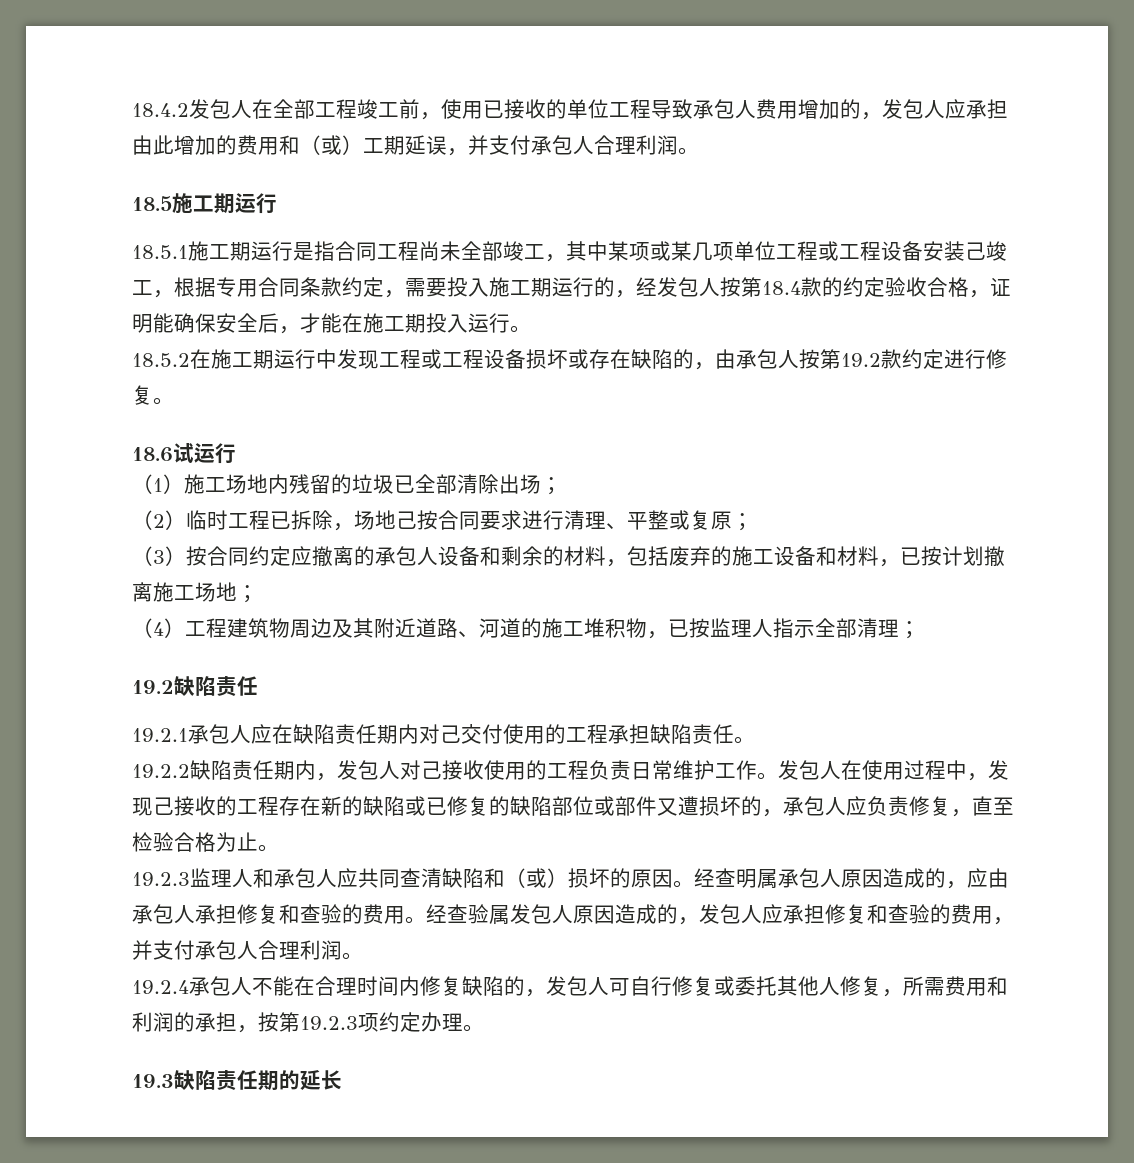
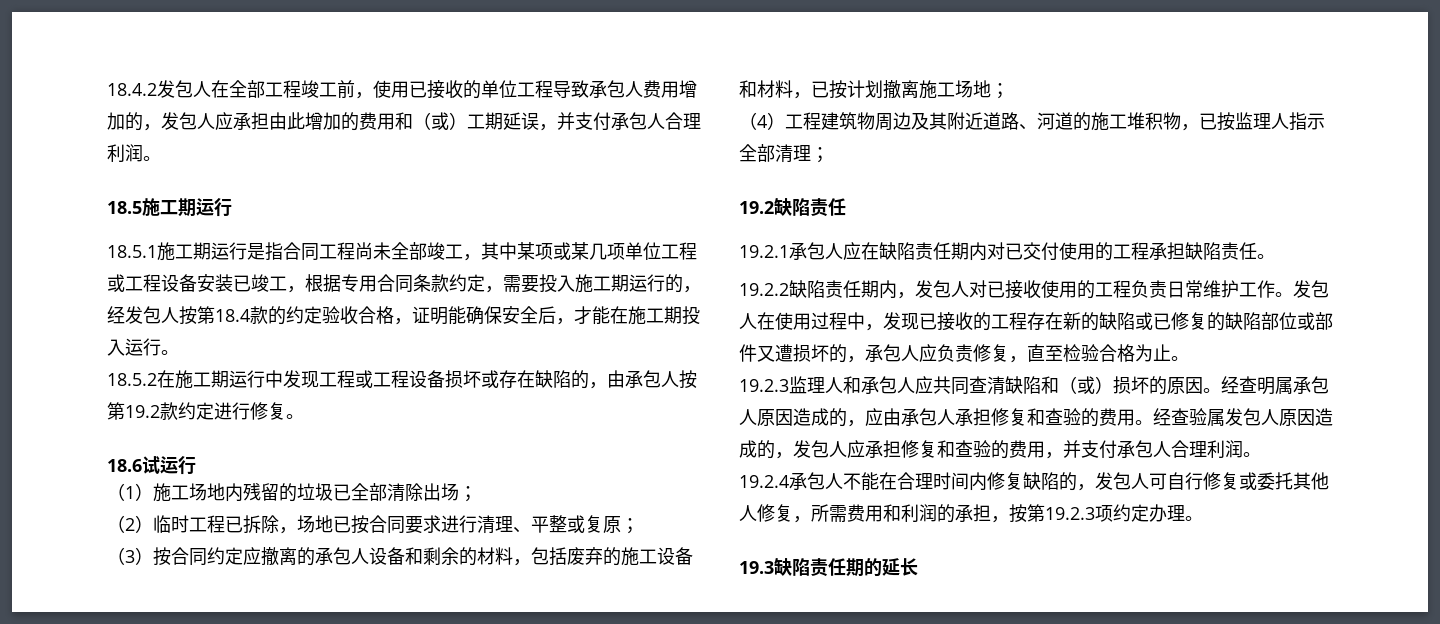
[965,242,986,260] 己 -> [233,275,251,292] 已
[396,511,417,529] 己 -> [333,516,351,533] 已
[440,725,461,743] 己 -> [1005,243,1023,260] 已
[421,761,442,779] 己 -> [987,281,1005,298] 已
[153,797,174,815] 己 -> [919,313,937,330] 已

